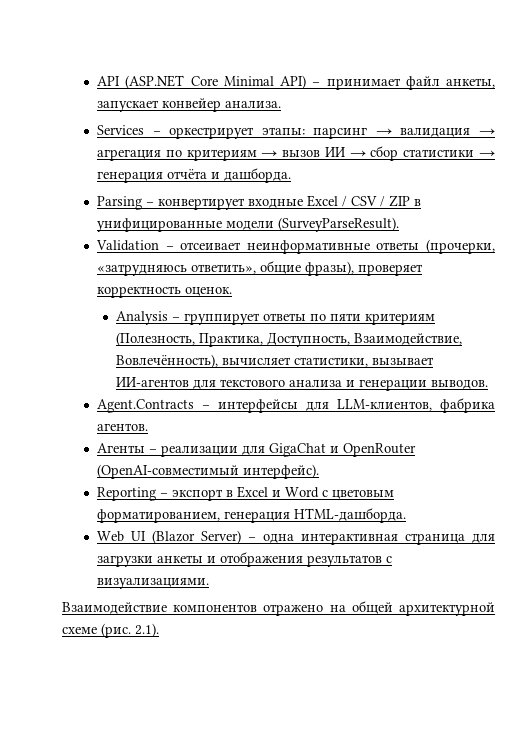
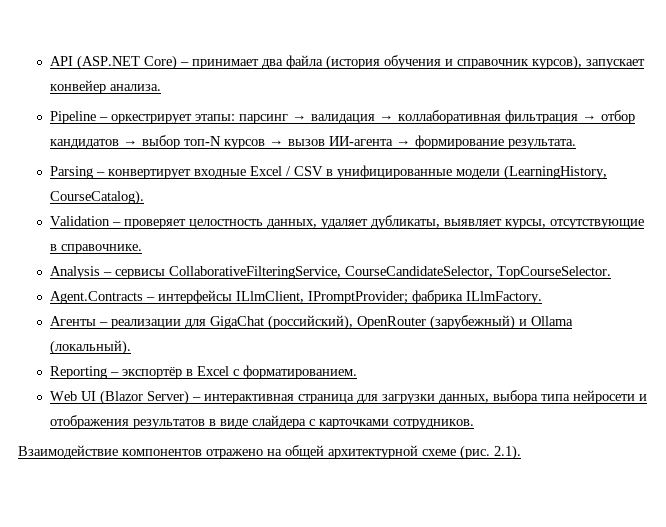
[190,75,496,90] Core Minimal API) – принимает файл анкеты, -> [144,55,583,70] Core) – принимает два файла (история обучения и справочник курсов),
[97,125,145,135] Services -> [50,111,97,124] Pipeline
[97,146,495,161] [97,168,292,183] агрегация по критериям → вызов ИИ → сбор статистики → генерация отчёта и дашборда. -> [398,110,636,124] [50,135,577,149] коллаборативная фильтрация → отбор кандидатов → выбор топ‑N курсов → вызов ИИ‑агента → формирование результата.
[380,195,411,207] / ZIP -> (324, 171) none
[278,217,400,232] (SurveyParseResult). -> [504,165,608,180] [50,190,145,205] (LearningHistory, CourseCatalog).
[180,239,495,254] [97,261,424,276] [97,286,233,298] [116,311,436,325] [116,332,463,347] [116,354,435,368] [116,377,489,391] отсеивает неинформативные ответы (прочерки, «затрудняюсь ответить», общие фразы), проверяет корректность оценок. // Analysis – группирует ответы по пяти критериям (Полезность, Практика, Доступность, Взаимодействие, Вовлечённость), вычисляет статистики, вызывает ИИ-агентов для текстового анализа и генерации выводов. -> [124,215,645,229] [50,244,143,254] [50,266,612,279] проверяет целостность данных, удаляет дубликаты, выявляет курсы, отсутствующие в справочнике. // Analysis – сервисы CollaborativeFilteringService, CourseCandidateSelector, TopCourseSelector.
[306,398,496,413] [97,423,149,431] для LLM-клиентов, фабрика агентов. -> [236,290,543,304] ILlmClient, IPromptProvider; фабрика ILlmFactory.
[330,443,417,457] [97,464,320,479] и OpenRouter (OpenAI-совместимый интерфейс). -> [268,315,574,330] [50,340,132,355] (российский), OpenRouter (зарубежный) и Ollama (локальный).
[172,489,224,501] экспорт -> [122,367,183,379] экспортёр
[272,487,395,499] [97,508,407,523] и Word с цветовым форматированием, генерация HTML-дашборда. -> [233,365,358,379] с форматированием.
[263,534,295,543] одна -> (202, 399) none
[157,552,393,567] [97,578,210,589] анкеты и отображения результатов с визуализациями. -> [439,390,648,404] [50,415,475,429] данных, выбора типа нейросети и отображения результатов в виде слайдера с карточками сотрудников.

